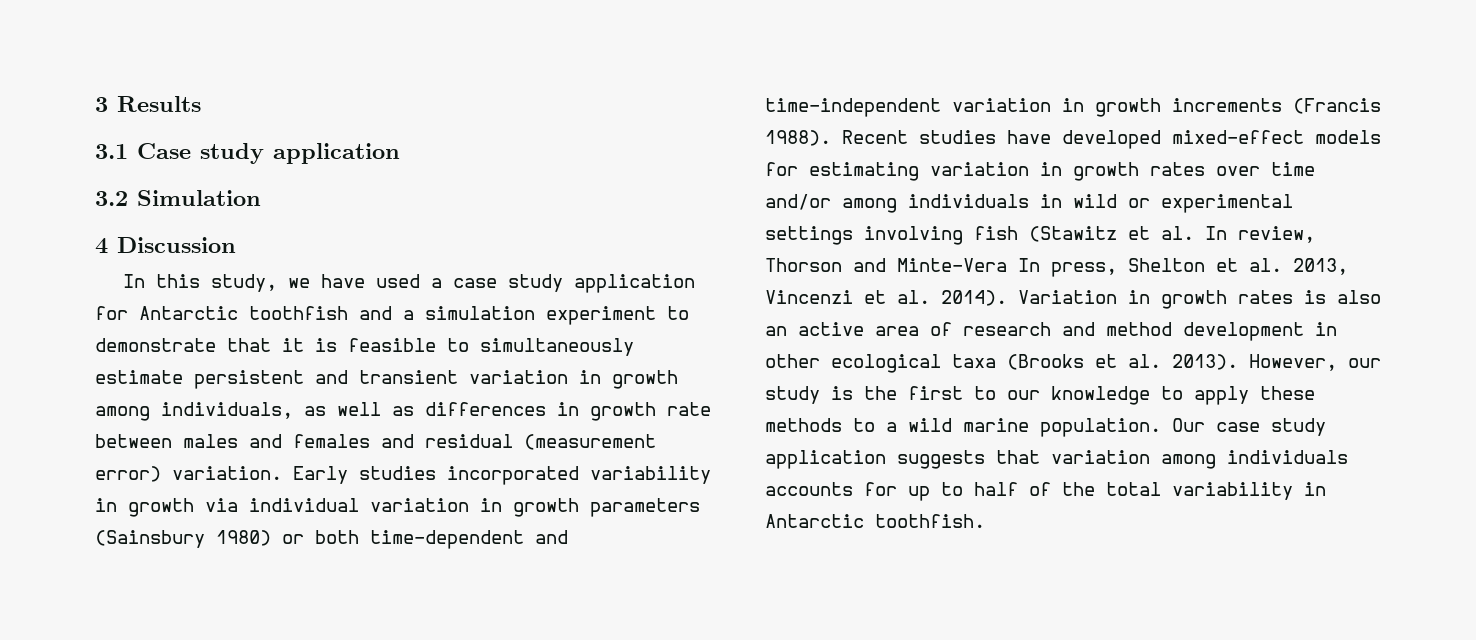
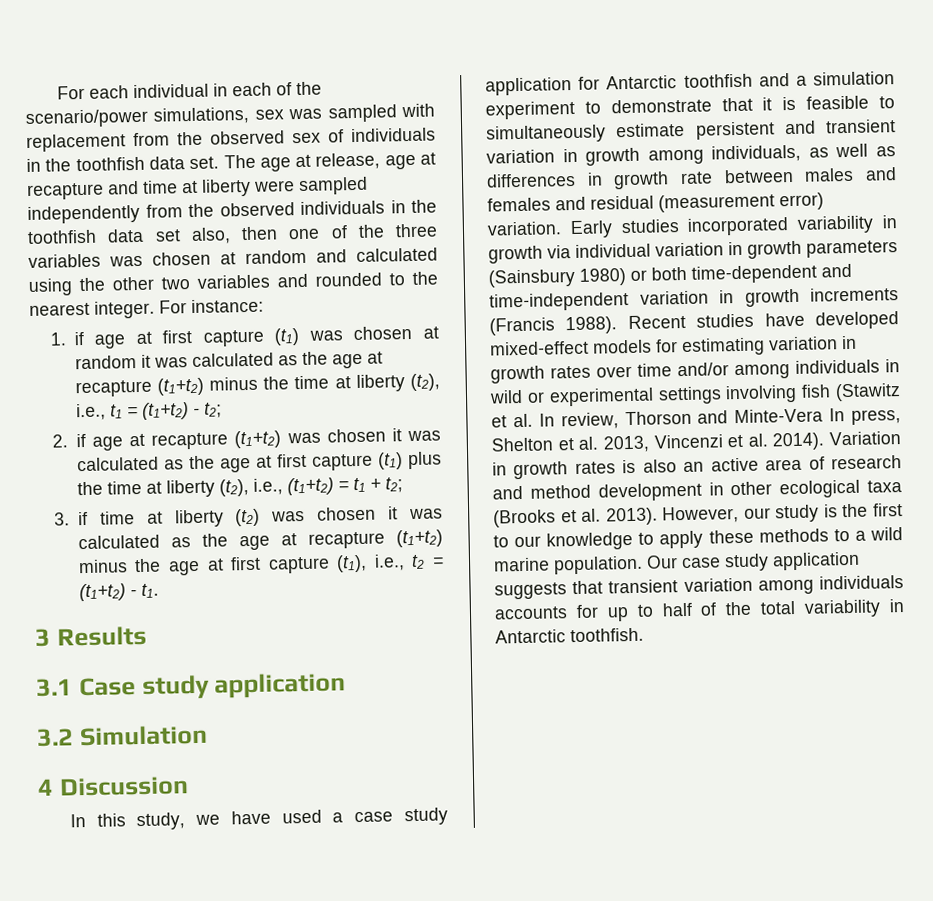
(95, 104) none -> [56,81,322,100] [25,103,435,129] [26,127,436,153] [26,152,437,173] [27,176,368,201] [27,199,437,225] [27,223,438,245] [28,247,438,268] [28,271,438,296] [29,298,264,319] [50,325,439,349] [74,351,383,370] [74,373,440,398] [75,402,222,421] [52,428,441,451] [76,451,442,473] [76,477,403,498] [54,506,443,528] [77,529,443,551] [77,554,444,576] [78,583,159,602] For each individual in each of the scenario/power simulations, sex was sampled with replacement from the observed sex of individuals in the toothfish data set. The age at release, age at recapture and time at liberty were sampled independently from the observed individuals in the toothfish data set also, then one of the three variables was chosen at random and calculated using the other two variables and rounded to the nearest integer. For instance: // 1. if age at first capture (t1) was chosen at random it was calculated as the age at recapture (t1+t2) minus the time at liberty (t2), i.e., t1 = (t1+t2) - t2; // 2. if age at recapture (t1+t2) was chosen it was calculated as the age at first capture (t1) plus the time at liberty (t2), i.e., (t1+t2) = t1 + t2; // 3. if time at liberty (t2) was chosen it was calculated as the age at recapture (t1+t2) minus the age at first capture (t1), i.e., t2 = (t1+t2) - t1. //
(1040, 457) none -> [608,579,679,594] transient

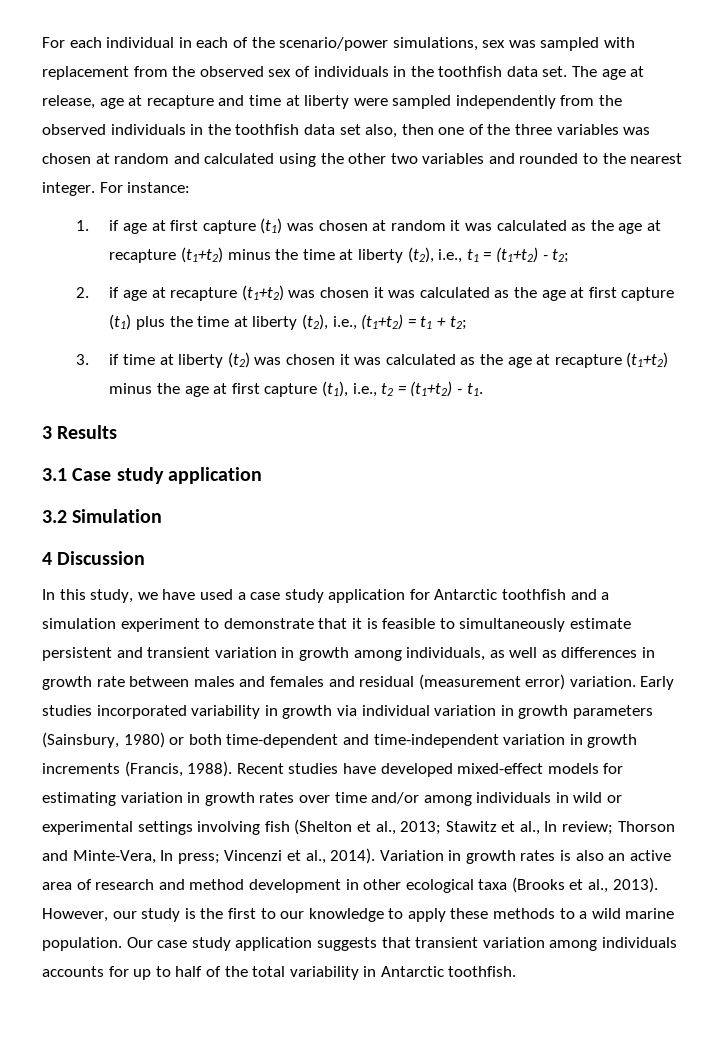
[488,268,576,288] (Sainsbury -> [42,732,119,748] (Sainsbury,
[489,317,555,336] (Francis -> [124,761,183,777] (Francis,
[835,383,901,402] [491,408,901,430] [491,435,650,453] (Stawitz et al. In review, Thorson and Minte-Vera In press, Shelton et al. 2013, -> [294,819,675,835] [42,850,220,864] (Shelton et al., 2013; Stawitz et al., In review; Thorson and Minte-Vera, In press;
[747,433,768,447] al. -> [305,850,326,864] al.,
[581,508,602,522] al. -> [588,879,609,893] al.,

